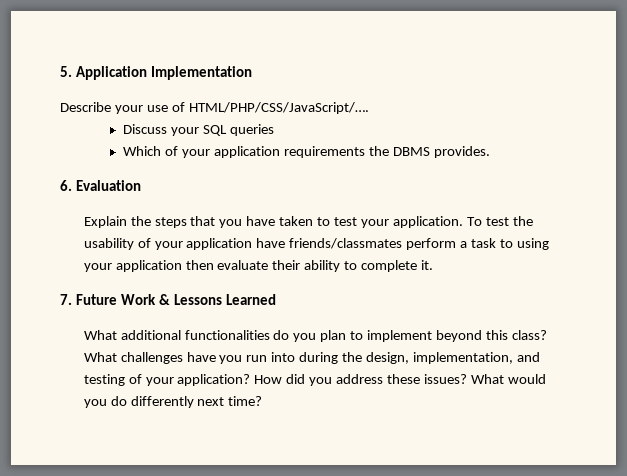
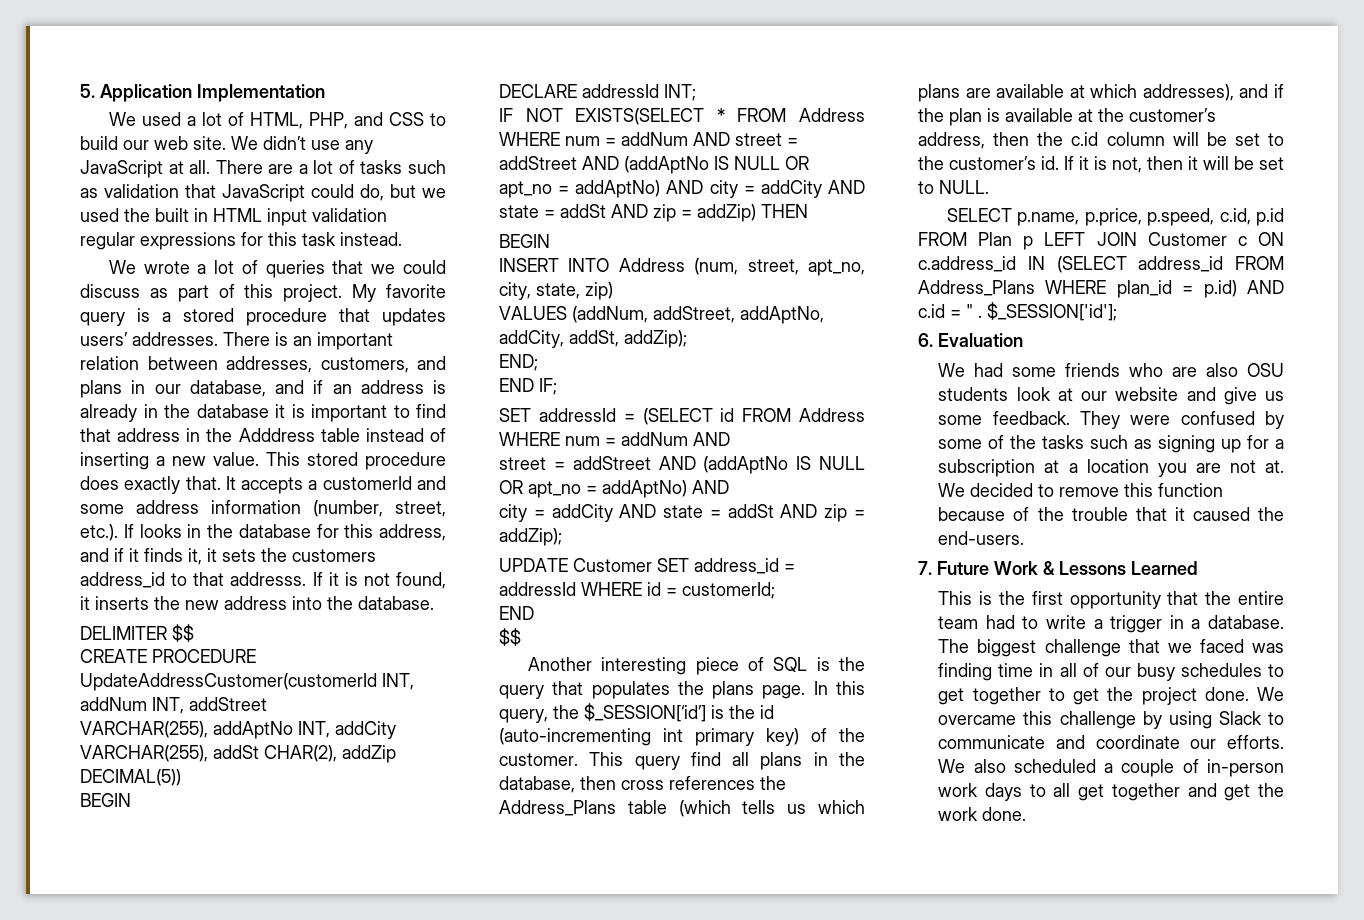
[60,102,369,114] [123,124,275,136] [123,146,490,158] [60,180,141,191] [83,216,533,228] [83,238,549,250] [83,260,433,272] Describe your use of HTML/PHP/CSS/JavaScript/…. // Discuss your SQL queries // Which of your application requirements the DBMS provides. // 6. Evaluation // Explain the steps that you have taken to test your application. To test the usability of your application have friends/classmates perform a task to using your application then evaluate their ability to complete it. -> [108,112,446,129] [80,136,373,154] [80,160,446,178] [80,184,446,202] [80,208,387,226] [80,232,402,250] [108,260,447,278] [80,284,446,302] [80,308,446,326] [80,332,393,350] [80,356,446,373] [80,380,446,398] [80,404,446,422] [80,428,446,442] [80,452,446,470] [80,476,446,494] [80,500,446,517] [80,524,446,541] [80,548,376,565] [80,572,446,589] [80,596,434,610] [80,624,194,642] [80,649,256,663] [80,673,414,691] [80,697,267,714] [80,721,396,739] [80,745,396,763] [80,769,181,786] [80,793,131,807] [499,84,696,101] [499,108,865,125] [499,132,798,146] [499,156,809,174] [499,180,865,198] [499,204,808,222] [499,234,550,248] [499,258,865,276] [499,282,613,300] [499,306,824,324] [499,330,687,348] [499,354,538,371] [499,378,557,395] [499,408,865,425] [499,432,730,446] [499,456,865,474] [499,480,729,498] [499,504,865,522] [499,528,562,546] [499,558,795,574] [499,582,775,599] [499,606,534,620] [499,628,521,646] [527,657,865,675] [499,681,865,699] [499,703,774,723] [499,728,865,746] [499,752,865,770] [499,776,786,793] [499,800,865,817] [918,84,1284,102] [918,108,1216,126] [918,132,1284,149] [918,156,1284,173] [918,180,989,194] [946,208,1284,226] [918,232,1284,250] [918,256,1284,273] [918,280,1284,298] [918,302,1117,321] [918,333,1023,347] [938,363,1284,377] [938,387,1284,405] [938,411,1284,429] [938,435,1284,453] [938,459,1284,477] [938,483,1224,497] [938,507,1284,521] [938,531,1025,545] We used a lot of HTML, PHP, and CSS to build our web site. We didn’t use any JavaScript at all. There are a lot of tasks such as validation that JavaScript could do, but we used the built in HTML input validation regular expressions for this task instead. // We wrote a lot of queries that we could discuss as part of this project. My favorite query is a stored procedure that updates users’ addresses. There is an important relation between addresses, customers, and plans in our database, and if an address is already in the database it is important to find that address in the Adddress table instead of inserting a new value. This stored procedure does exactly that. It accepts a customerId and some address information (number, street, etc.). If looks in the database for this address, and if it finds it, it sets the customers address_id to that addresss. If it is not found, it inserts the new address into the database. // DELIMITER $$ // CREATE PROCEDURE UpdateAddressCustomer(customerId INT, addNum INT, addStreet // VARCHAR(255), addAptNo INT, addCity VARCHAR(255), addSt CHAR(2), addZip DECIMAL(5)) // BEGIN // DECLARE addressId INT; // IF NOT EXISTS(SELECT * FROM Address WHERE num = addNum AND street = addStreet AND (addAptNo IS NULL OR apt_no = addAptNo) AND city = addCity AND state = addSt AND zip = addZip) THEN // BEGIN // INSERT INTO Address (num, street, apt_no, city, state, zip) // VALUES (addNum, addStreet, addAptNo, addCity, addSt, addZip); // END; // END IF; // SET addressId = (SELECT id FROM Address WHERE num = addNum AND // street = addStreet AND (addAptNo IS NULL OR apt_no = addAptNo) AND // city = addCity AND state = addSt AND zip = addZip); // UPDATE Customer SET address_id = addressId WHERE id = customerId; // END // $$ // Another interesting piece of SQL is the query that populates the plans page. In this query, the $_SESSION[‘id’] is the id (auto-incrementing int primary key) of the customer. This query find all plans in the database, then cross references the Address_Plans table (which tells us which plans are available at which addresses), and if the plan is available at the customer’s address, then the c.id column will be set to the customer’s id. If it is not, then it will be set to NULL. // SELECT p.name, p.price, p.speed, c.id, p.id FROM Plan p LEFT JOIN Customer c ON c.address_id IN (SELECT address_id FROM Address_Plans WHERE plan_id = p.id) AND c.id = " . $_SESSION['id']; // 6. Evaluation // We had some friends who are also OSU students look at our website and give us some feedback. They were confused by some of the tasks such as signing up for a subscription at a location you are not at. We decided to remove this function because of the trouble that it caused the end-users.
[83,330,547,342] [83,352,540,364] [83,374,546,386] [83,396,263,408] What additional functionalities do you plan to implement beyond this class? What challenges have you run into during the design, implementation, and testing of your application? How did you address these issues? What would you do differently next time? -> [938,591,1284,609] [938,615,1284,633] [938,639,1284,657] [938,663,1284,681] [938,687,1284,705] [938,711,1284,729] [938,735,1284,749] [938,759,1284,777] [938,783,1284,801] [938,807,1027,821] This is the first opportunity that the entire team had to write a trigger in a database. The biggest challenge that we faced was finding time in all of our busy schedules to get together to get the project done. We overcame this challenge by using Slack to communicate and coordinate our efforts. We also scheduled a couple of in-person work days to all get together and get the work done.

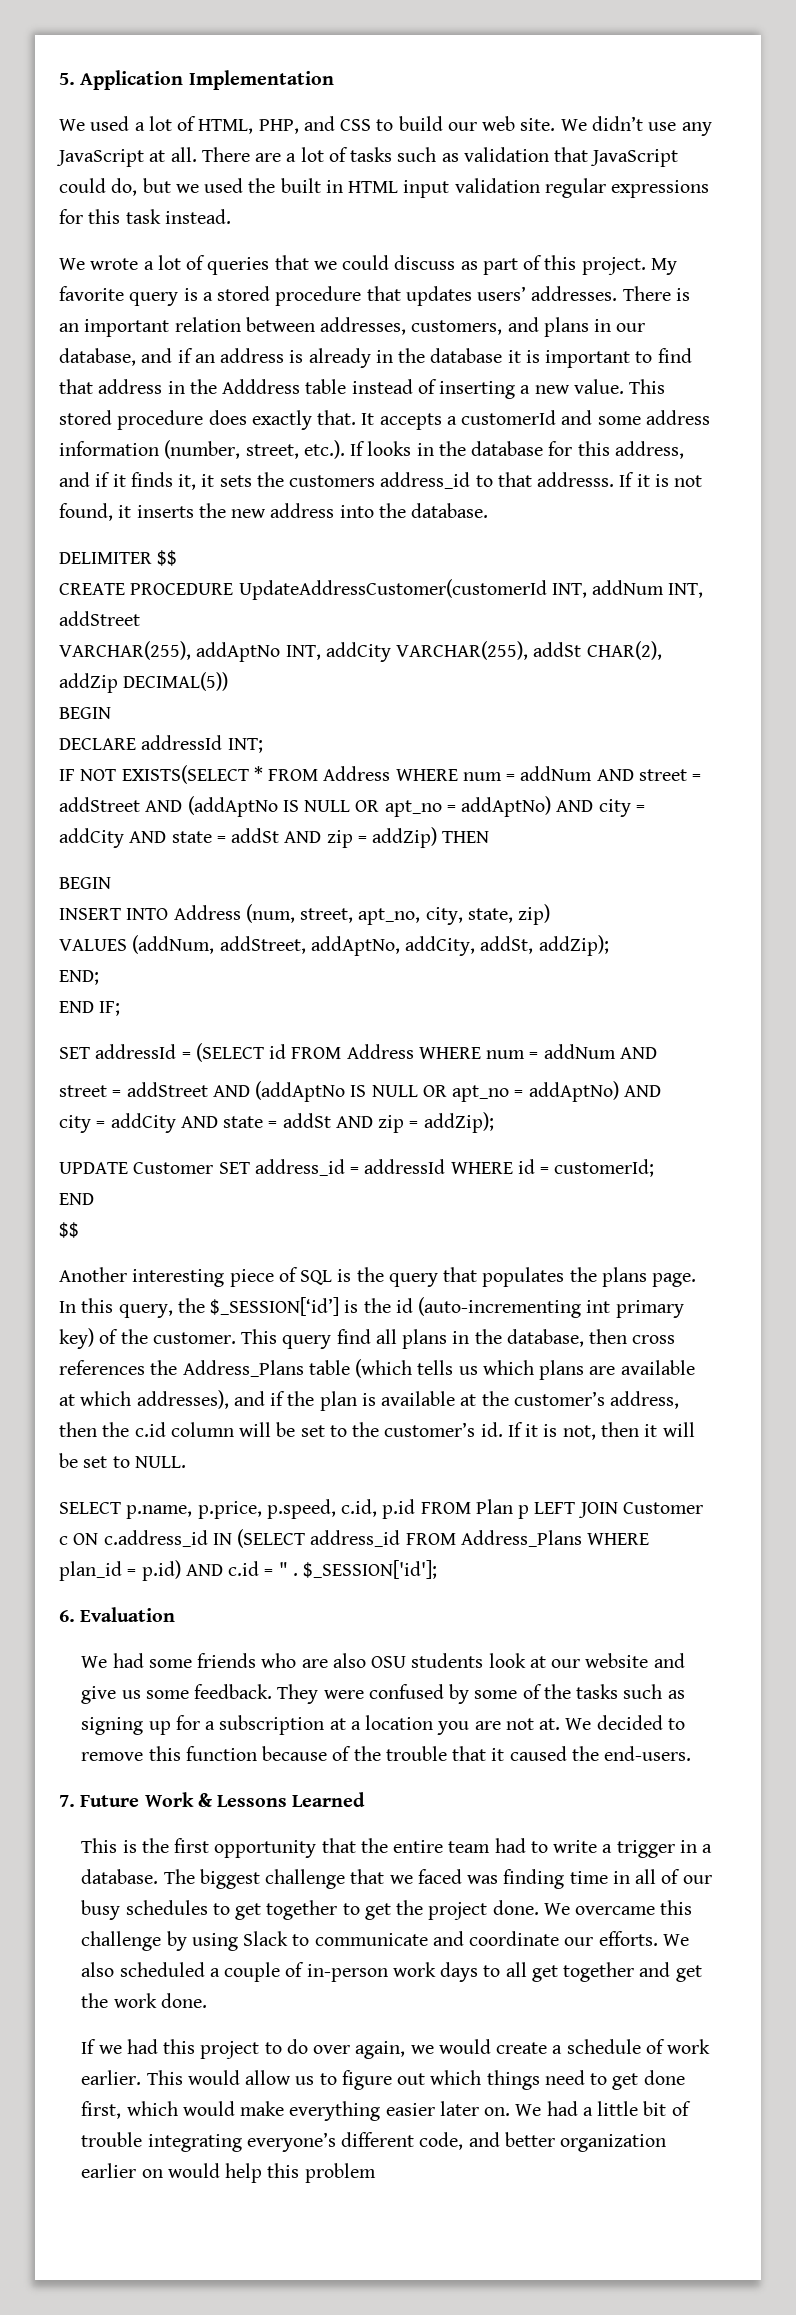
(1027, 814) none -> [81,2039,711,2059] [81,2070,685,2090] [81,2101,691,2121] [81,2132,667,2152] [81,2163,376,2183] // If we had this project to do over again, we would create a schedule of work earlier. This would allow us to figure out which things need to get done first, which would make everything easier later on. We had a little bit of trouble integrating everyone’s different code, and better organization earlier on would help this problem

